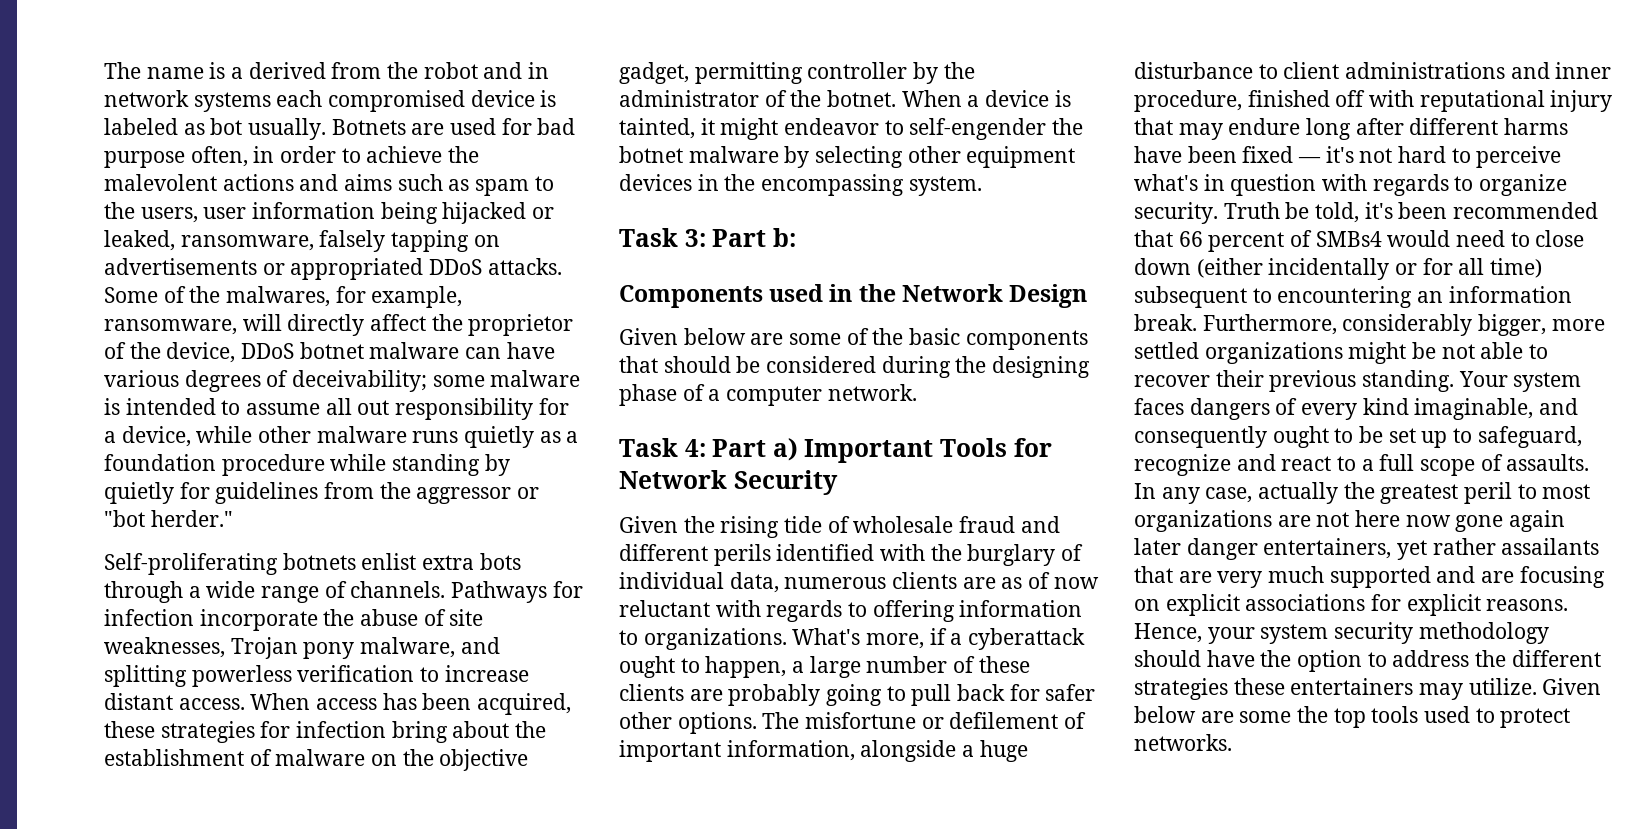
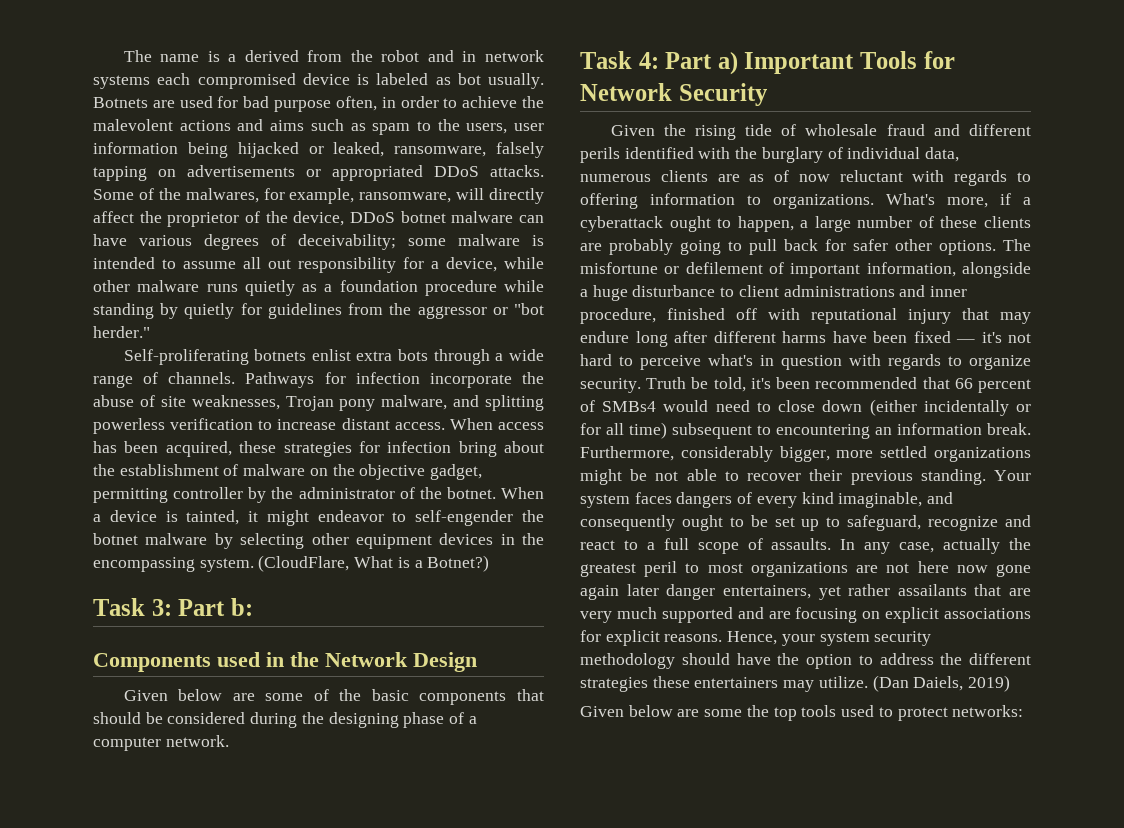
(982, 186) none -> [258,555,490,572] (CloudFlare, What is a Botnet?)
(1537, 686) none -> [872,675,1011,692] (Dan Daiels, 2019) //
[1134,734,1232,751] networks. -> [952,705,1024,717] networks:

